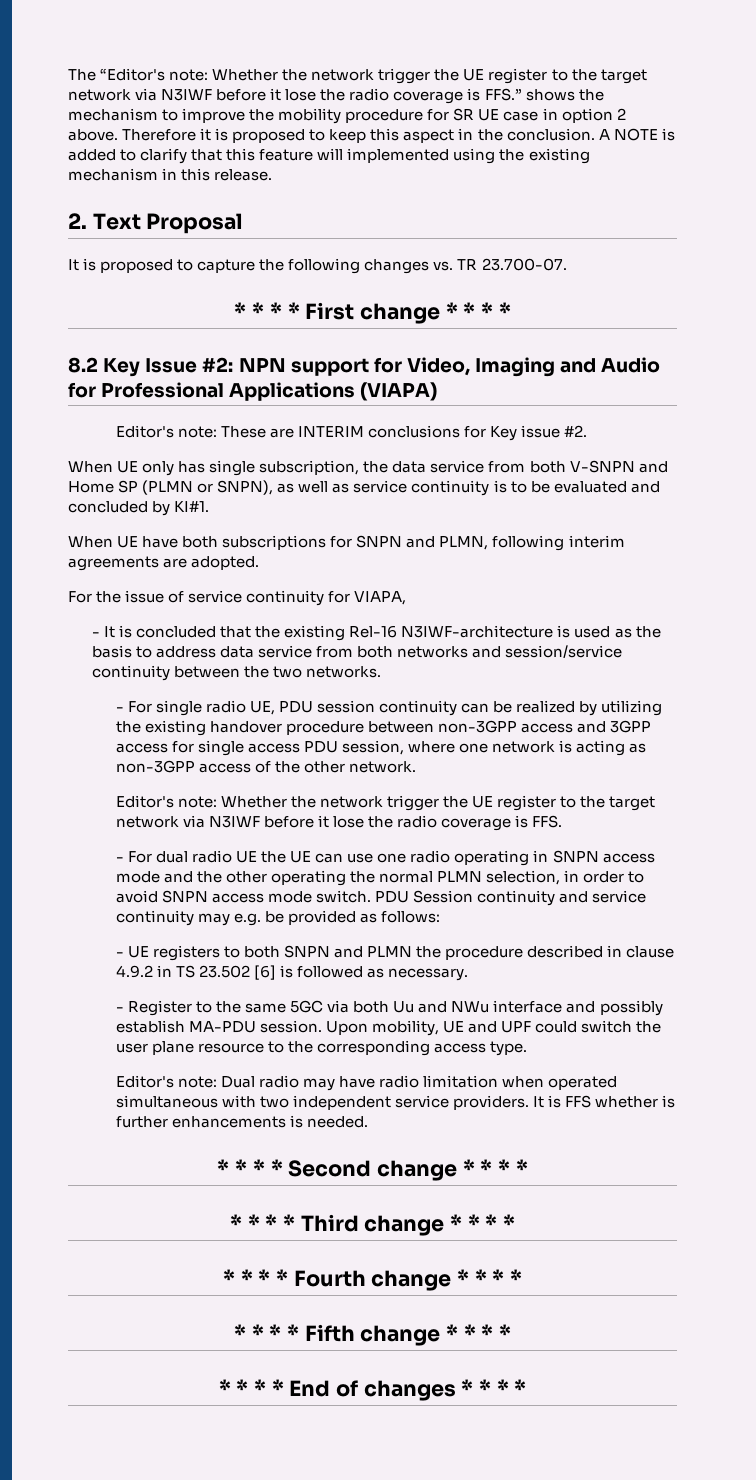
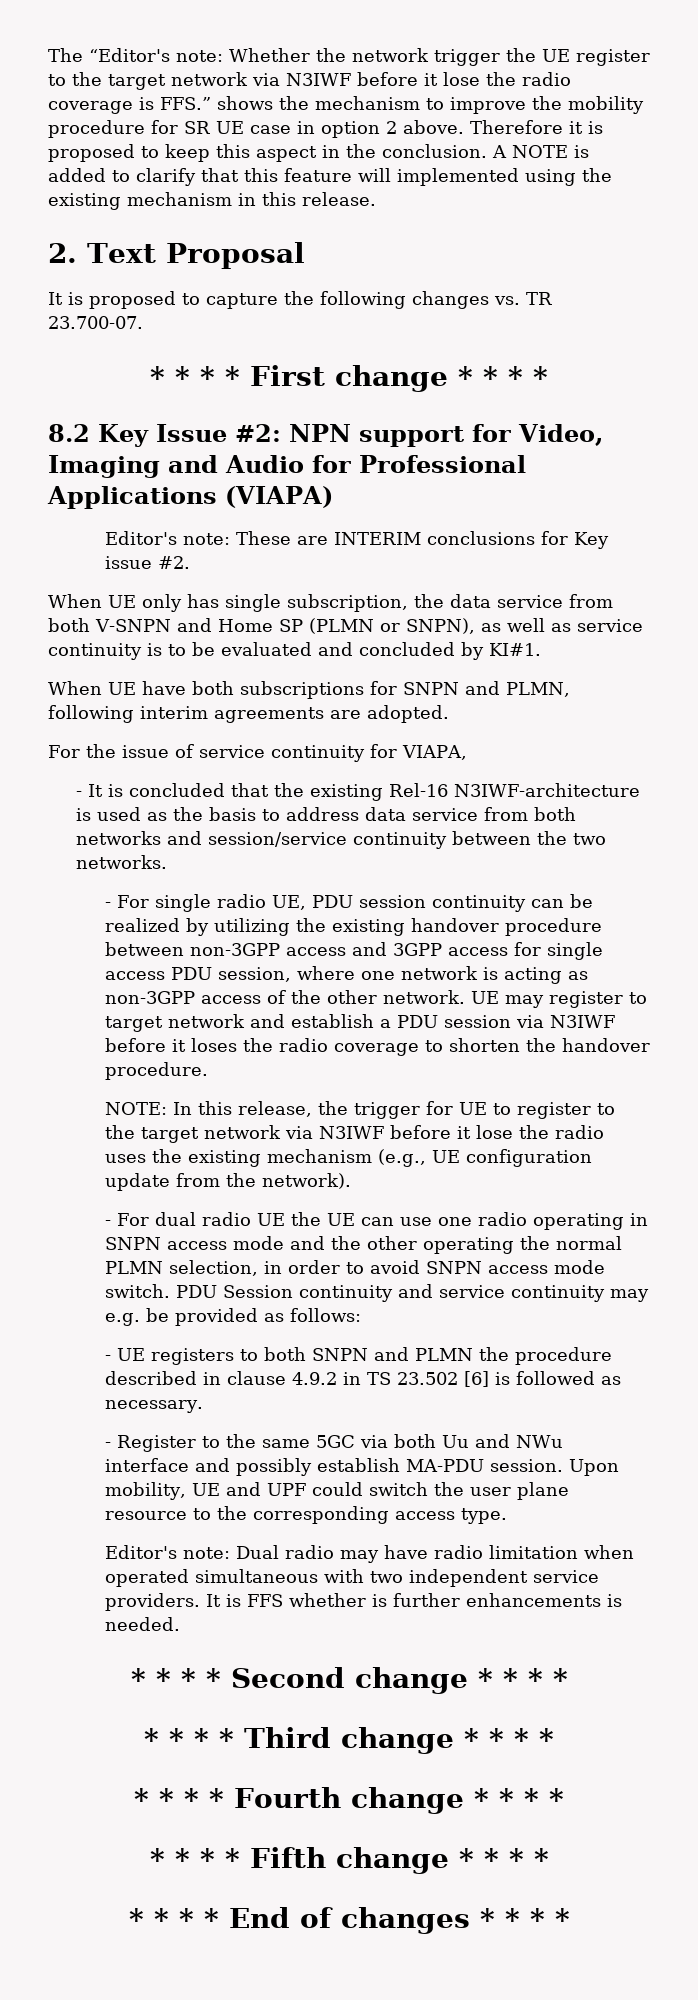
[115,795,494,811] // Editor's note: Whether the network trigger the UE -> [470,991,647,1008] [104,1014,615,1032] [104,1038,650,1056] [104,1062,208,1080] [104,1101,511,1119] UE may register to target network and establish a PDU session via N3IWF before it loses the radio coverage to shorten the handover procedure. // NOTE: In this release, the trigger for UE to
[441,815,563,831] coverage is FFS. -> [104,1149,592,1167] [104,1173,351,1191] uses the existing mechanism (e.g., UE configuration update from the network).

